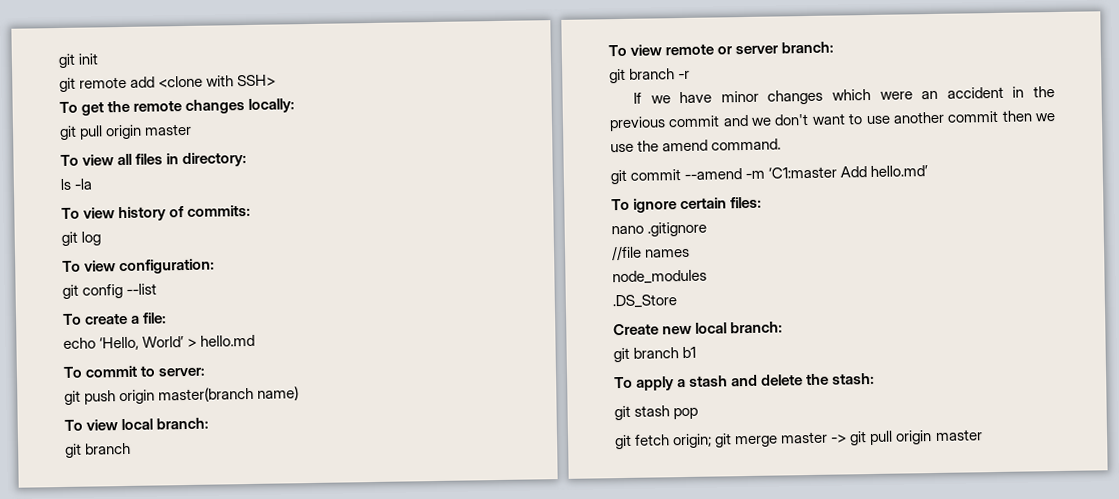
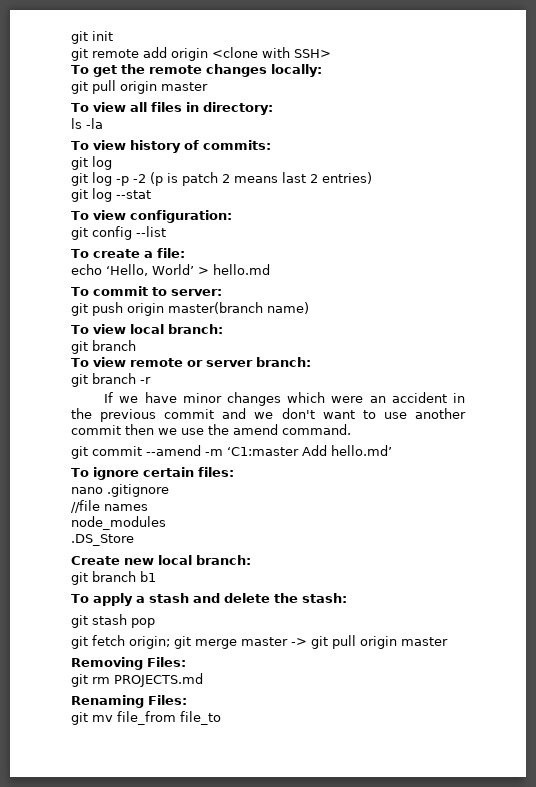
(156, 82) none -> [171,48,208,61] origin
(102, 238) none -> [71,172,372,186] [71,188,151,202] // git log -p -2 (p is patch 2 means last 2 entries) // git log --stat
(983, 435) none -> [71,657,186,670] [71,673,203,687] [71,695,187,708] [71,711,221,725] // Removing Files: // git rm PROJECTS.md // Renaming Files: // git mv file_from file_to

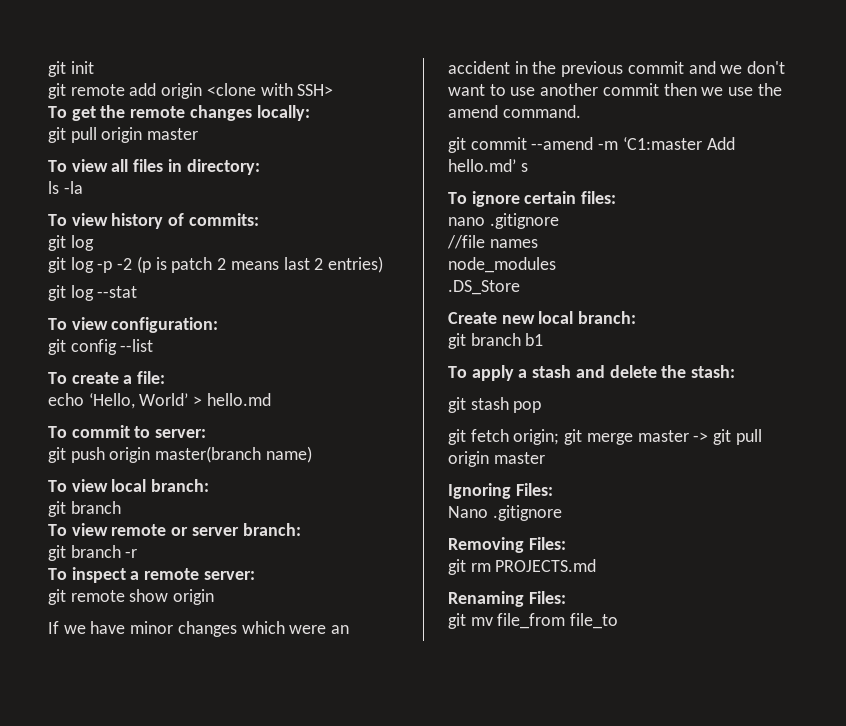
(151, 380) none -> [48,567,255,583] [48,589,215,605] // To inspect a remote server: // git remote show origin
(392, 450) none -> [520,163,528,172] s
(448, 641) none -> [448,483,553,499] [448,505,562,521] // Ignoring Files: // Nano .gitignore

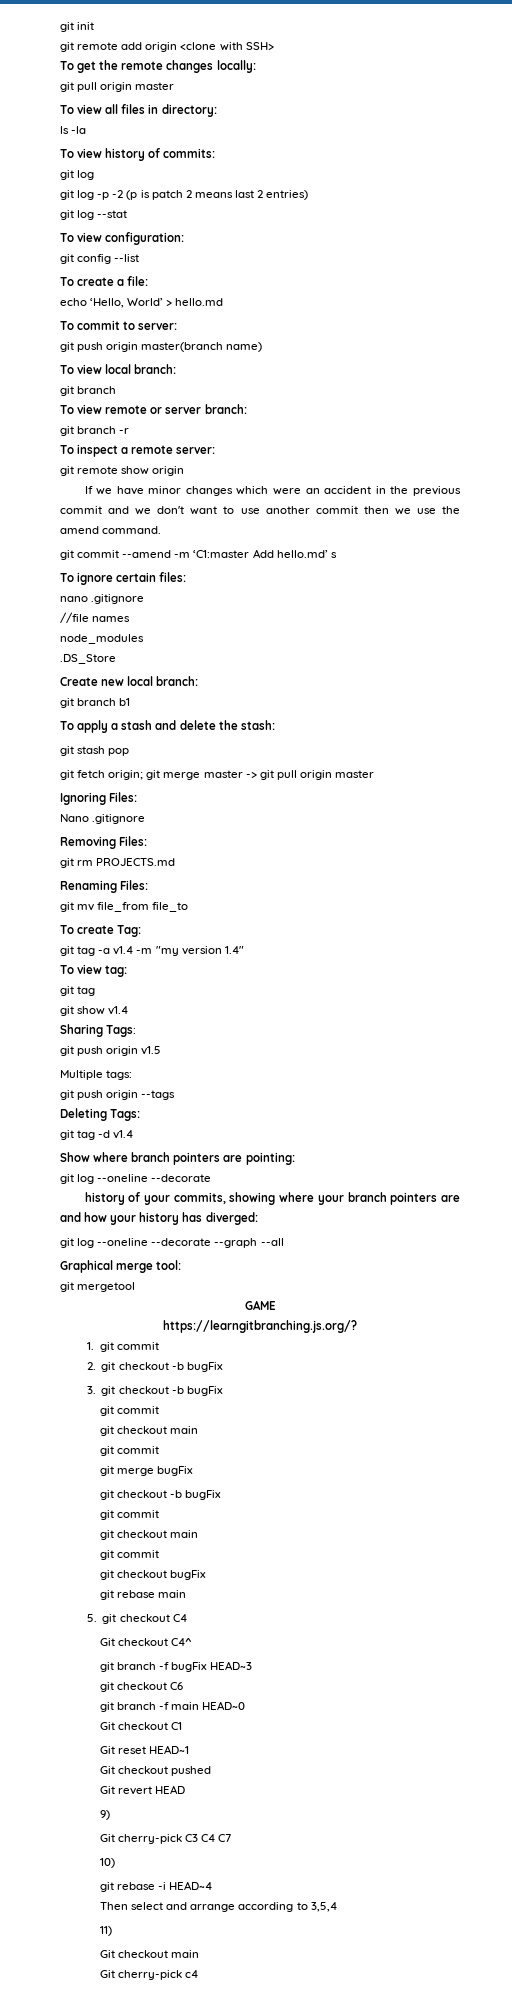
(619, 621) none -> [60,925,142,937] [60,946,244,956] [60,964,128,977] [60,986,96,996] [60,1006,129,1016] [60,1024,137,1037] [60,1046,162,1056] [60,1070,133,1080] [60,1090,176,1100] [60,1108,141,1121] [60,1130,134,1140] [60,1152,295,1165] [60,1174,212,1184] [84,1192,460,1205] [60,1212,258,1225] [60,1238,284,1248] [60,1260,182,1273] [60,1282,136,1292] [244,1300,276,1310] [163,1320,357,1333] [86,1342,160,1352] [86,1362,223,1372] [86,1386,223,1396] [99,1406,160,1416] [99,1426,199,1436] [99,1446,160,1456] [99,1466,194,1476] [99,1490,222,1500] [99,1510,160,1520] [99,1530,199,1540] [99,1550,160,1560] [99,1570,207,1580] [99,1590,187,1600] [86,1614,187,1624] [99,1638,193,1646] [99,1661,253,1672] [99,1682,184,1692] [99,1701,246,1712] [99,1722,183,1730] [99,1745,190,1754] [99,1766,212,1776] [99,1785,186,1795] [99,1810,110,1820] [99,1834,232,1844] [99,1858,115,1868] [99,1881,213,1892] [99,1902,337,1912] [99,1926,112,1936] [99,1950,200,1958] [99,1970,199,1980] // To create Tag: // git tag -a v1.4 -m "my version 1.4" // To view tag: // git tag // git show v1.4 // Sharing Tags: // git push origin v1.5 // Multiple tags: // git push origin --tags // Deleting Tags: // git tag -d v1.4 // Show where branch pointers are pointing: // git log --oneline --decorate // history of your commits, showing where your branch pointers are and how your history has diverged: // git log --oneline --decorate --graph --all // Graphical merge tool: // git mergetool // GAME // https://learngitbranching.js.org/? // 1. git commit // 2. git checkout -b bugFix // 3. git checkout -b bugFix // git commit // git checkout main // git commit // git merge bugFix // git checkout -b bugFix // git commit // git checkout main // git commit // git checkout bugFix // git rebase main // 5. git checkout C4 // Git checkout C4^ // git branch -f bugFix HEAD~3 // git checkout C6 // git branch -f main HEAD~0 // Git checkout C1 // Git reset HEAD~1 // Git checkout pushed // Git revert HEAD // 9) // Git cherry-pick C3 C4 C7 // 10) // git rebase -i HEAD~4 // Then select and arrange according to 3,5,4 // 11) // Git checkout main // Git cherry-pick c4

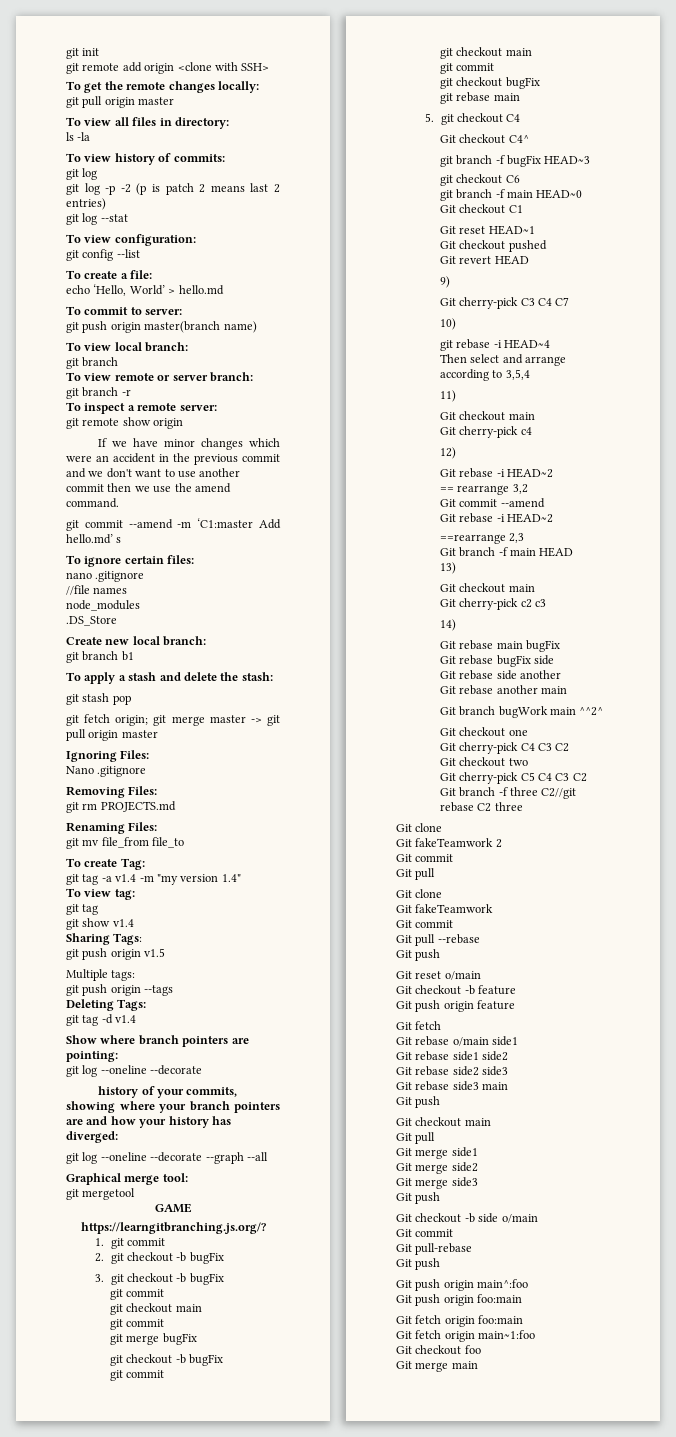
(199, 1974) none -> [439,447,456,459] [439,468,554,478] [439,484,528,495] [439,498,545,508] [439,513,554,523] [439,533,525,544] [439,547,574,557] [439,562,456,574] [439,583,535,593] [439,598,547,610] [439,619,456,631] [439,640,561,652] [439,655,555,667] [439,670,562,680] [439,685,568,695] [439,706,604,718] [439,727,528,737] [439,742,570,754] [439,757,528,767] [439,772,587,784] [439,787,577,799] [439,802,523,812] [396,823,443,832] [396,838,502,848] [396,854,454,862] [396,868,436,880] [396,889,443,898] [396,904,494,913] [396,920,454,928] [396,934,480,946] [396,949,441,961] [396,971,481,980] [396,985,517,995] [396,1000,516,1012] [396,1021,442,1030] [396,1036,519,1046] [396,1051,509,1061] [396,1066,509,1076] [396,1081,509,1091] [396,1096,441,1108] [396,1117,491,1127] [396,1132,436,1144] [396,1147,478,1159] [396,1162,478,1174] [396,1177,478,1189] [396,1192,441,1204] [396,1213,538,1223] [396,1229,454,1237] [396,1243,473,1255] [396,1258,441,1270] [396,1279,529,1291] [396,1294,523,1306] [396,1315,524,1327] [396,1330,536,1342] [396,1345,481,1355] [396,1361,478,1372] // 12) // Git rebase -i HEAD~2 // == rearrange 3,2 // Git commit --amend // Git rebase -i HEAD~2 // ==rearrange 2,3 // Git branch -f main HEAD // 13) // Git checkout main // Git cherry-pick c2 c3 // 14) // Git rebase main bugFix // Git rebase bugFix side // Git rebase side another // Git rebase another main // Git branch bugWork main ^^2^ // Git checkout one // Git cherry-pick C4 C3 C2 // Git checkout two // Git cherry-pick C5 C4 C3 C2 // Git branch -f three C2//git rebase C2 three // Git clone // Git fakeTeamwork 2 // Git commit // Git pull // Git clone // Git fakeTeamwork // Git commit // Git pull --rebase // Git push // Git reset o/main // Git checkout -b feature // Git push origin feature // Git fetch // Git rebase o/main side1 // Git rebase side1 side2 // Git rebase side2 side3 // Git rebase side3 main // Git push // Git checkout main // Git pull // Git merge side1 // Git merge side2 // Git merge side3 // Git push // Git checkout -b side o/main // Git commit // Git pull-rebase // Git push // Git push origin main^:foo // Git push origin foo:main // Git fetch origin foo:main // Git fetch origin main~1:foo // Git checkout foo // Git merge main

